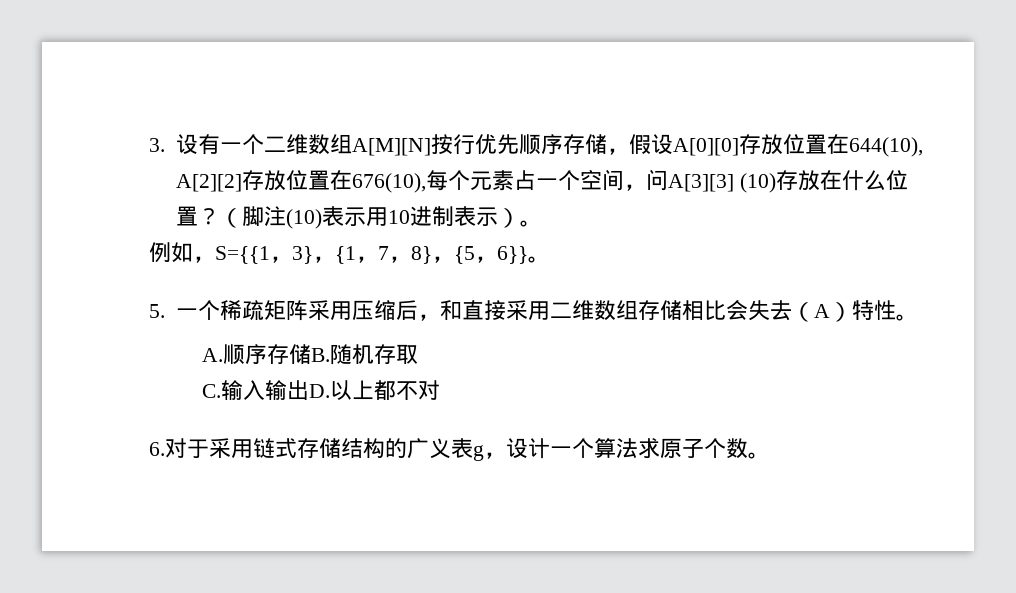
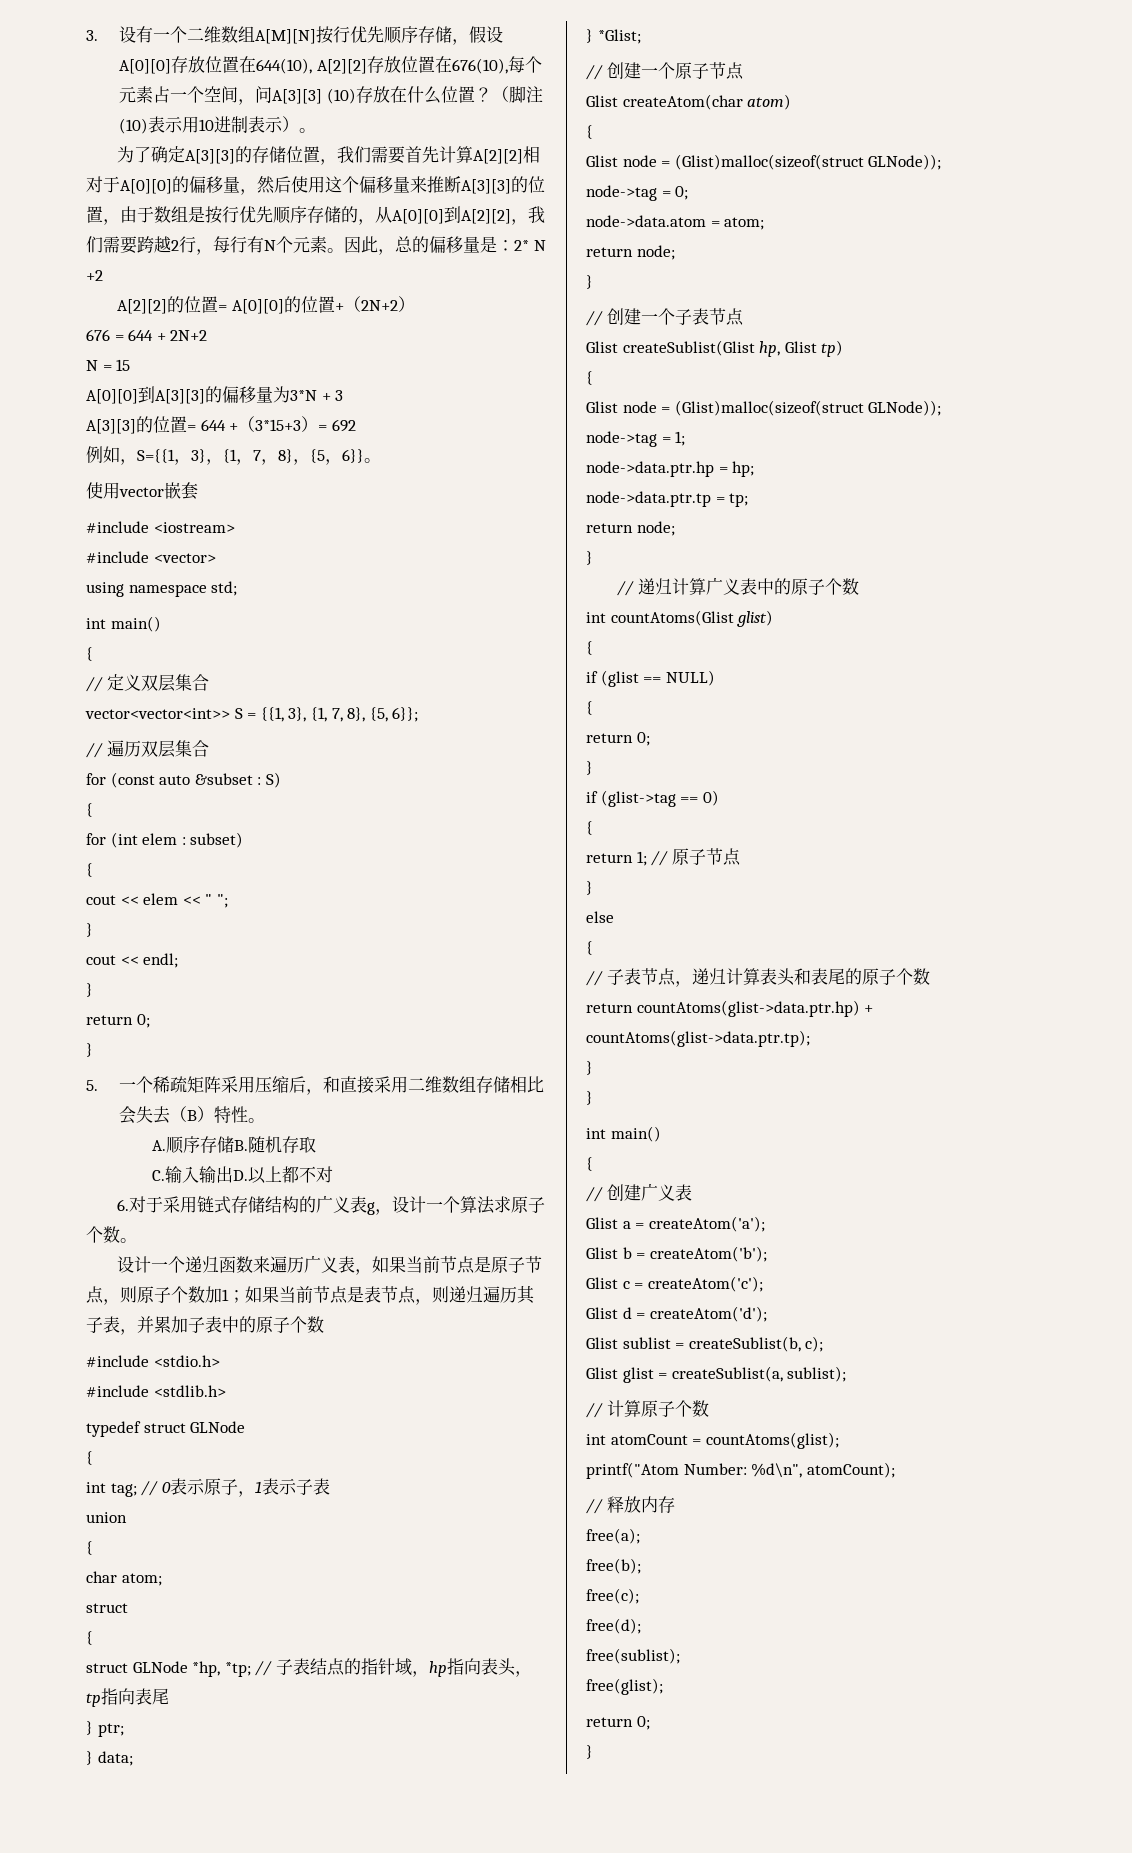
(542, 223) none -> [117,146,541,165] [86,176,545,195] [86,206,545,225] [86,236,546,255] [86,270,103,281] [117,296,415,314] [86,329,208,341] [86,359,131,371] [86,386,344,404] [86,416,356,434] // 为了确定A[3][3]的存储位置，我们需要首先计算A[2][2]相对于A[0][0]的偏移量，然后使用这个偏移量来推断A[3][3]的位置，由于数组是按行优先顺序存储的，从A[0][0]到A[2][2]，我们需要跨越2行，每行有N个元素。因此，总的偏移量是：2* N +2 // A[2][2]的位置= A[0][0]的位置+（2N+2） // 676 = 644 + 2N+2 // N = 15 // A[0][0]到A[3][3]的偏移量为3*N + 3 // A[3][3]的位置= 644 +（3*15+3）= 692
(550, 259) none -> [86,482,198,500] [86,521,235,533] [86,551,216,563] [86,581,238,597] [86,616,161,632] [86,647,93,661] [86,674,209,692] [85,707,419,722] [86,740,209,758] [86,772,281,788] [86,803,93,817] [86,832,244,848] [86,863,93,877] [86,893,228,908] [86,923,93,937] [86,953,179,968] [86,983,93,997] [86,1014,150,1028] [86,1043,93,1057] // 使用vector嵌套 // #include <iostream> // #include <vector> // using namespace std; // int main() // { // // 定义双层集合 // vector<vector<int>> S = {{1, 3}, {1, 7, 8}, {5, 6}}; // // 遍历双层集合 // for (const auto &subset : S) // { // for (int elem : subset) // { // cout << elem << " "; // } // cout << endl; // } // return 0; // }
[813,304,830,318] A -> [187,1110,198,1121] B
(770, 455) none -> [117,1255,543,1275] [86,1285,535,1305] [86,1316,324,1335] [86,1355,220,1367] [86,1385,226,1397] [86,1421,246,1437] [86,1451,93,1465] [86,1478,330,1497] [86,1512,127,1523] [86,1541,93,1555] [86,1571,162,1586] [86,1603,128,1613] [86,1631,93,1645] [86,1658,532,1677] [86,1688,169,1707] [86,1721,124,1737] [86,1751,133,1766] [586,29,641,44] [586,62,744,80] [586,94,792,110] [586,125,593,139] [586,154,942,170] [586,185,689,201] [586,215,765,230] [586,245,675,260] [586,275,593,289] [586,308,744,326] [586,340,844,357] [586,371,593,385] [586,400,942,416] [586,431,686,447] [586,461,755,477] [586,491,749,507] [586,521,675,536] [586,551,593,565] [617,577,859,596] [586,610,774,627] [586,641,593,655] [586,670,715,687] [586,701,593,715] [586,732,650,746] [586,761,593,775] [586,790,719,807] [586,821,593,835] [586,848,741,866] [586,881,593,895] [586,911,614,923] [586,941,593,955] [586,968,930,987] [586,1000,874,1017] [586,1030,810,1047] [586,1061,593,1075] [586,1091,593,1105] [586,1126,661,1142] [586,1157,593,1171] [586,1183,692,1202] [586,1216,765,1232] [586,1246,767,1262] [586,1276,763,1292] [586,1306,767,1322] [586,1336,824,1352] [586,1366,847,1383] [586,1400,709,1418] [586,1432,839,1449] [586,1462,895,1479] [586,1496,675,1514] [586,1528,640,1544] [586,1558,641,1574] [586,1588,639,1604] [586,1618,641,1634] [586,1648,680,1664] [586,1678,663,1695] [586,1716,650,1730] [586,1745,593,1759] // 设计一个递归函数来遍历广义表，如果当前节点是原子节点，则原子个数加1；如果当前节点是表节点，则递归遍历其子表，并累加子表中的原子个数 // #include <stdio.h> // #include <stdlib.h> // typedef struct GLNode // { // int tag; // 0表示原子，1表示子表 // union // { // char atom; // struct // { // struct GLNode *hp, *tp; // 子表结点的指针域，hp指向表头，tp指向表尾 // } ptr; // } data; // } *Glist; // // 创建一个原子节点 // Glist createAtom(char atom) // { // Glist node = (Glist)malloc(sizeof(struct GLNode)); // node->tag = 0; // node->data.atom = atom; // return node; // } // // 创建一个子表节点 // Glist createSublist(Glist hp, Glist tp) // { // Glist node = (Glist)malloc(sizeof(struct GLNode)); // node->tag = 1; // node->data.ptr.hp = hp; // node->data.ptr.tp = tp; // return node; // } // // 递归计算广义表中的原子个数 // int countAtoms(Glist glist) // { // if (glist == NULL) // { // return 0; // } // if (glist->tag == 0) // { // return 1; // 原子节点 // } // else // { // // 子表节点，递归计算表头和表尾的原子个数 // return countAtoms(glist->data.ptr.hp) + countAtoms(glist->data.ptr.tp); // } // } // int main() // { // // 创建广义表 // Glist a = createAtom('a'); // Glist b = createAtom('b'); // Glist c = createAtom('c'); // Glist d = createAtom('d'); // Glist sublist = createSublist(b, c); // Glist glist = createSublist(a, sublist); // // 计算原子个数 // int atomCount = countAtoms(glist); // printf("Atom Number: %d\n", atomCount); // // 释放内存 // free(a); // free(b); // free(c); // free(d); // free(sublist); // free(glist); // return 0; // }

